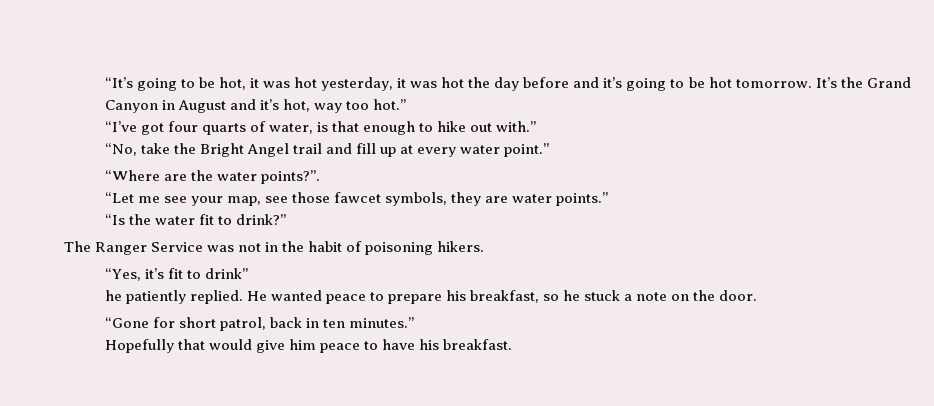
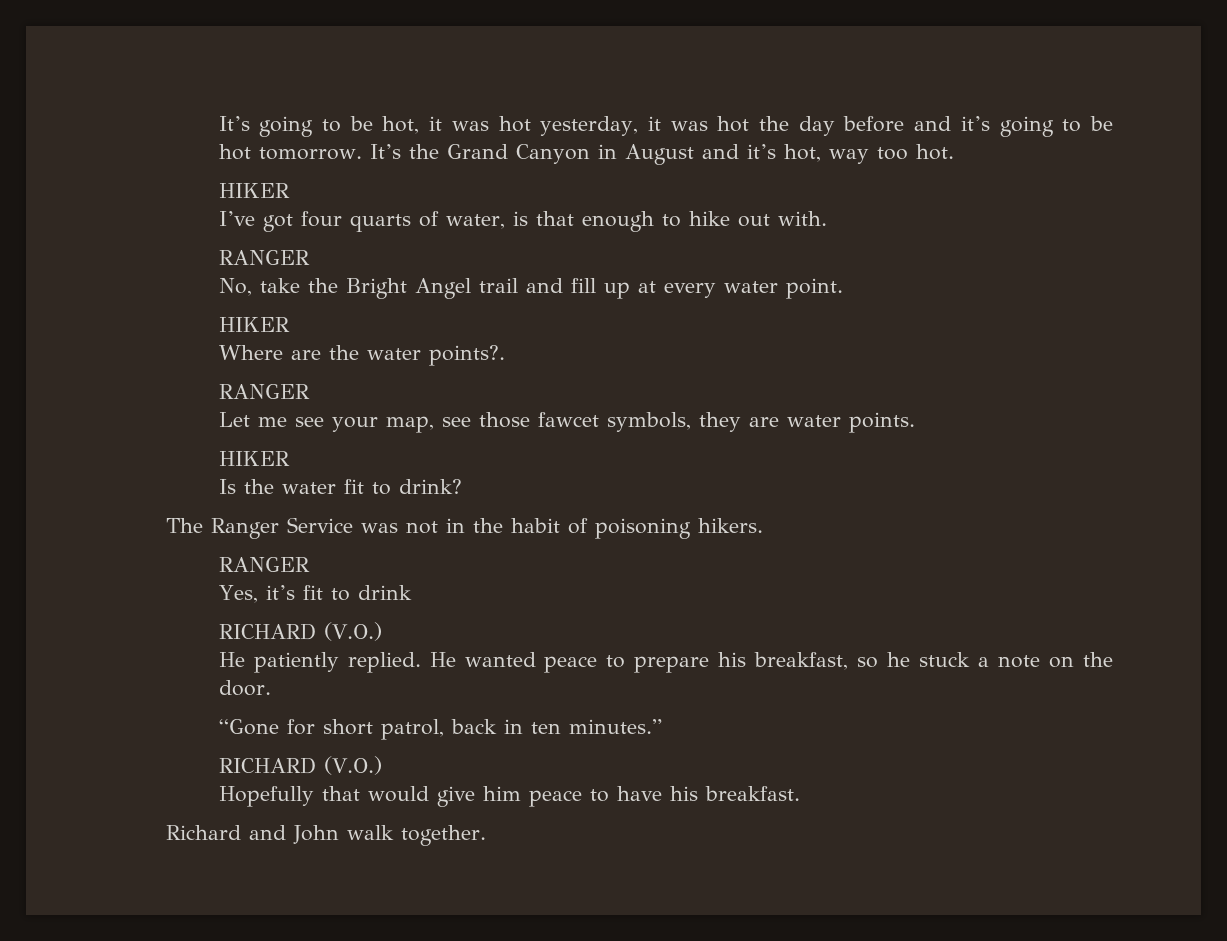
[104,77,133,88] “It’s -> [218,116,250,131] It’s
[372,99,406,110] [104,121,137,132] hot.” // “I’ve -> [915,144,954,160] [218,183,290,198] [218,211,255,226] hot. // HIKER // I’ve
[496,121,537,132] [104,143,137,156] with.” // “No, -> [777,211,827,226] [218,250,310,265] [218,278,252,296] with. // RANGER // No,
[504,143,550,157] [104,170,320,184] [104,192,134,203] point.” // “Where are the water points?”. // “Let -> [785,278,843,299] [218,317,290,332] [218,345,505,366] [218,384,310,399] [218,412,250,427] point. // HIKER // Where are the water points?. // RANGER // Let
[556,192,609,206] [104,214,125,225] points.” // “Is -> [848,412,915,433] [218,451,290,466] [218,479,236,494] points. // HIKER // Is
[235,214,286,225] drink?” -> [398,479,462,494] drink?
[104,268,141,281] “Yes, -> [218,557,310,572] [218,585,258,603] RANGER // Yes,
[204,268,248,279] [104,290,122,301] drink” // he -> [357,585,412,600] [218,622,382,641] [218,652,245,667] drink // RICHARD (V.O.) // He
(414, 322) none -> [218,756,382,775] // RICHARD (V.O.)
(513, 344) none -> [166,825,487,846] // Richard and John walk together.

